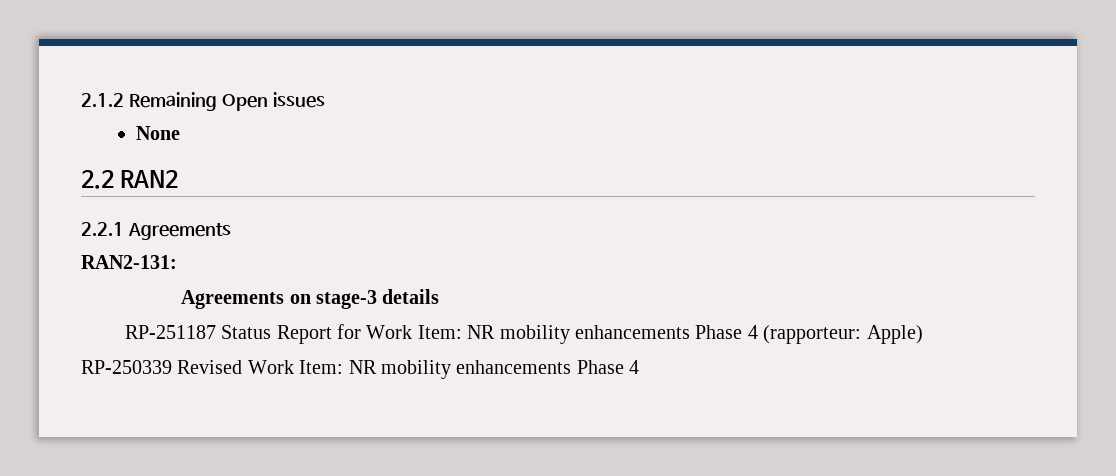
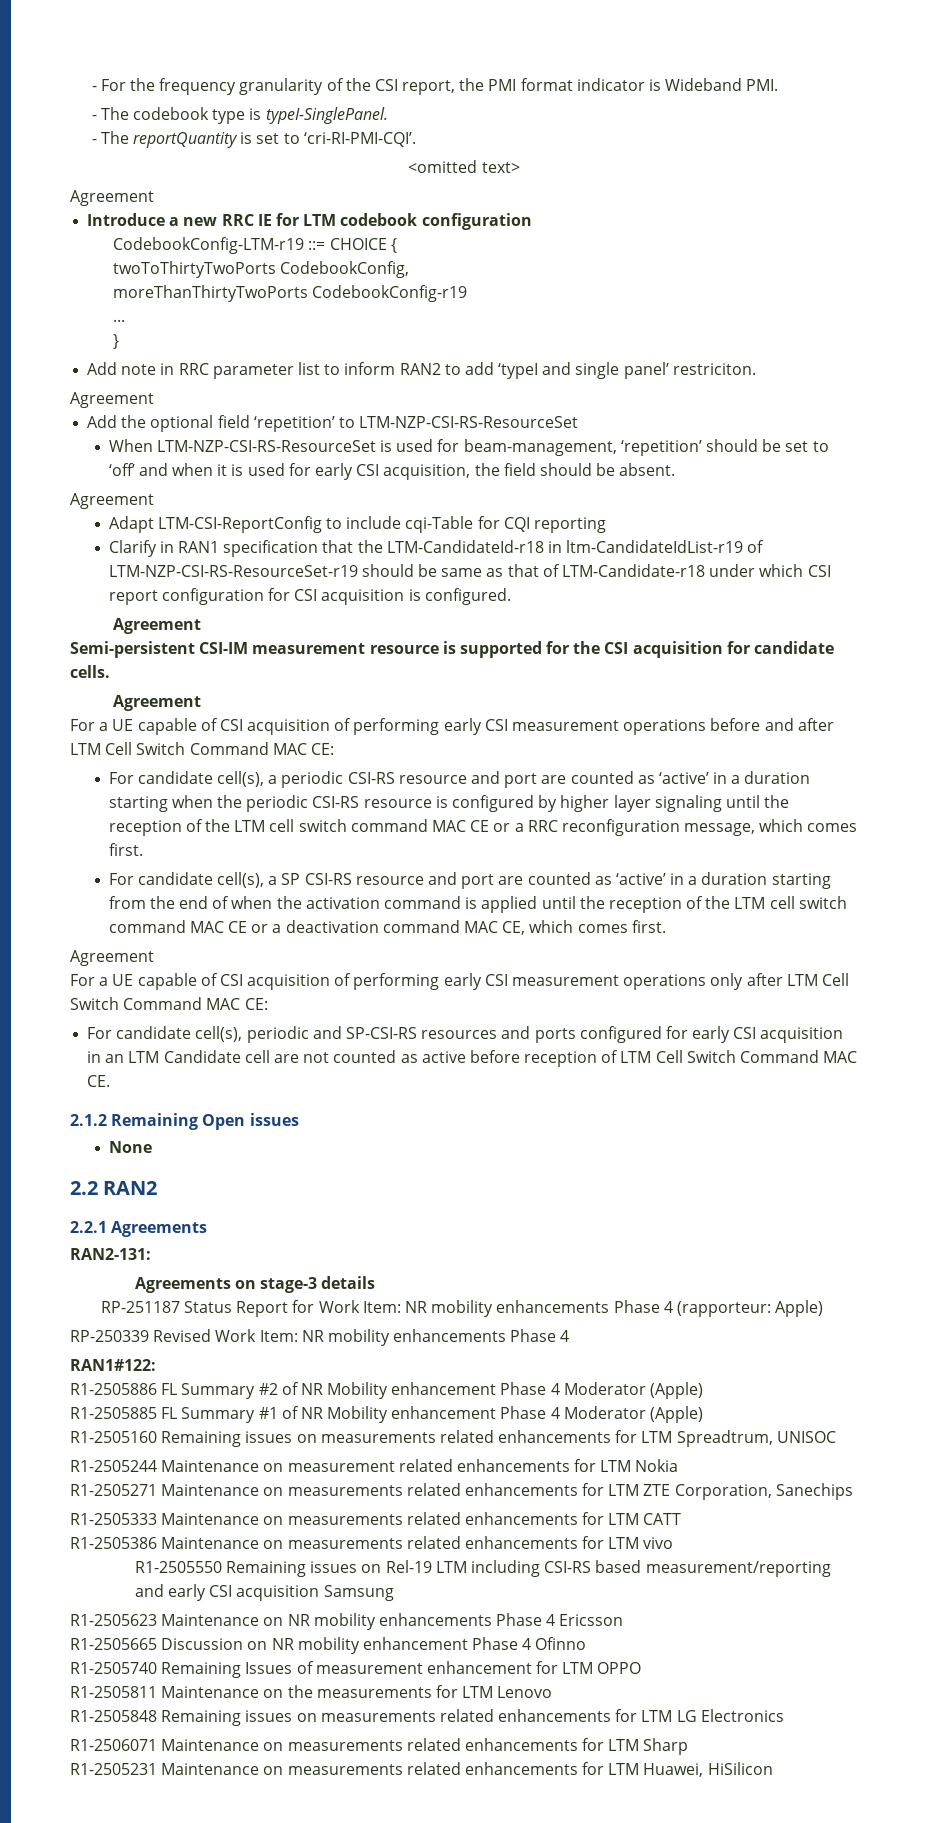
(81, 100) none -> [91,78,779,95] [91,107,388,124] [91,131,416,148] [408,160,520,173] [70,190,154,206] [87,213,532,230] [113,237,397,254] [113,261,410,278] [113,285,468,302] [113,319,126,322] [113,334,120,349] [87,362,756,379] [70,392,154,408] [87,415,579,432] [108,439,829,456] [108,463,676,480] [70,493,154,509] [108,516,606,533] [108,540,765,557] [108,564,831,577] [108,588,511,605] [113,618,202,634] [70,641,835,658] [70,665,110,678] [113,695,202,711] [70,718,834,735] [70,742,334,755] [108,771,811,788] [108,795,790,812] [108,819,858,836] [108,843,143,856] [108,872,831,889] [108,896,847,913] [108,920,666,935] [70,950,154,966] [70,973,849,990] [70,997,268,1010] [87,1026,844,1043] [87,1050,858,1067] [87,1075,111,1087] - For the frequency granularity of the CSI report, the PMI format indicator is Wideband PMI. // - The codebook type is typeI-SinglePanel. // - The reportQuantity is set to ‘cri-RI-PMI-CQI’. // <omitted text> // Agreement // Introduce a new RRC IE for LTM codebook configuration // CodebookConfig-LTM-r19 ::= CHOICE { // twoToThirtyTwoPorts CodebookConfig, // moreThanThirtyTwoPorts CodebookConfig-r19 // ... // } // Add note in RRC parameter list to inform RAN2 to add ‘typeI and single panel’ restriciton. // Agreement // Add the optional field ‘repetition’ to LTM-NZP-CSI-RS-ResourceSet // When LTM-NZP-CSI-RS-ResourceSet is used for beam-management, ‘repetition’ should be set to ‘off’ and when it is used for early CSI acquisition, the field should be absent. // Agreement // Adapt LTM-CSI-ReportConfig to include cqi-Table for CQI reporting // Clarify in RAN1 specification that the LTM-CandidateId-r18 in ltm-CandidateIdList-r19 of LTM-NZP-CSI-RS-ResourceSet-r19 should be same as that of LTM-Candidate-r18 under which CSI report configuration for CSI acquisition is configured. // Agreement // Semi-persistent CSI-IM measurement resource is supported for the CSI acquisition for candidate cells. // Agreement // For a UE capable of CSI acquisition of performing early CSI measurement operations before and after LTM Cell Switch Command MAC CE: // For candidate cell(s), a periodic CSI-RS resource and port are counted as ‘active’ in a duration starting when the periodic CSI-RS resource is configured by higher layer signaling until the reception of the LTM cell switch command MAC CE or a RRC reconfiguration message, which comes first. // For candidate cell(s), a SP CSI-RS resource and port are counted as ‘active’ in a duration starting from the end of when the activation command is applied until the reception of the LTM cell switch command MAC CE or a deactivation command MAC CE, which comes first. // Agreement // For a UE capable of CSI acquisition of performing early CSI measurement operations only after LTM Cell Switch Command MAC CE: // For candidate cell(s), periodic and SP-CSI-RS resources and ports configured for early CSI acquisition in an LTM Candidate cell are not counted as active before reception of LTM Cell Switch Command MAC CE. //
(640, 367) none -> [70,1359,156,1371] [70,1382,704,1399] [70,1406,704,1423] [70,1430,836,1447] [70,1459,679,1472] [70,1483,853,1500] [70,1512,682,1525] [70,1536,674,1549] [134,1560,831,1577] [134,1584,394,1601] [70,1613,624,1630] [70,1637,587,1654] [70,1661,642,1678] [70,1685,553,1698] [70,1709,784,1726] [70,1738,689,1755] [70,1762,773,1777] // RAN1#122: // R1-2505886 FL Summary #2 of NR Mobility enhancement Phase 4 Moderator (Apple) // R1-2505885 FL Summary #1 of NR Mobility enhancement Phase 4 Moderator (Apple) // R1-2505160 Remaining issues on measurements related enhancements for LTM Spreadtrum, UNISOC // R1-2505244 Maintenance on measurement related enhancements for LTM Nokia // R1-2505271 Maintenance on measurements related enhancements for LTM ZTE Corporation, Sanechips // R1-2505333 Maintenance on measurements related enhancements for LTM CATT // R1-2505386 Maintenance on measurements related enhancements for LTM vivo // R1-2505550 Remaining issues on Rel-19 LTM including CSI-RS based measurement/reporting and early CSI acquisition Samsung // R1-2505623 Maintenance on NR mobility enhancements Phase 4 Ericsson // R1-2505665 Discussion on NR mobility enhancement Phase 4 Ofinno // R1-2505740 Remaining Issues of measurement enhancement for LTM OPPO // R1-2505811 Maintenance on the measurements for LTM Lenovo // R1-2505848 Remaining issues on measurements related enhancements for LTM LG Electronics // R1-2506071 Maintenance on measurements related enhancements for LTM Sharp // R1-2505231 Maintenance on measurements related enhancements for LTM Huawei, HiSilicon

